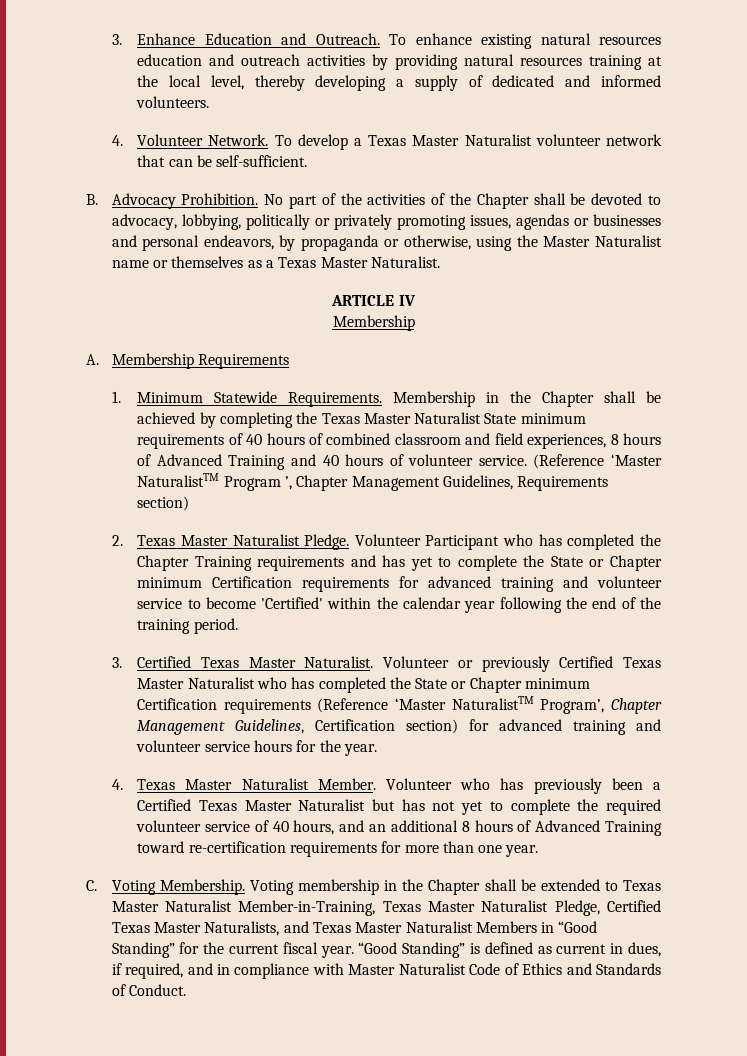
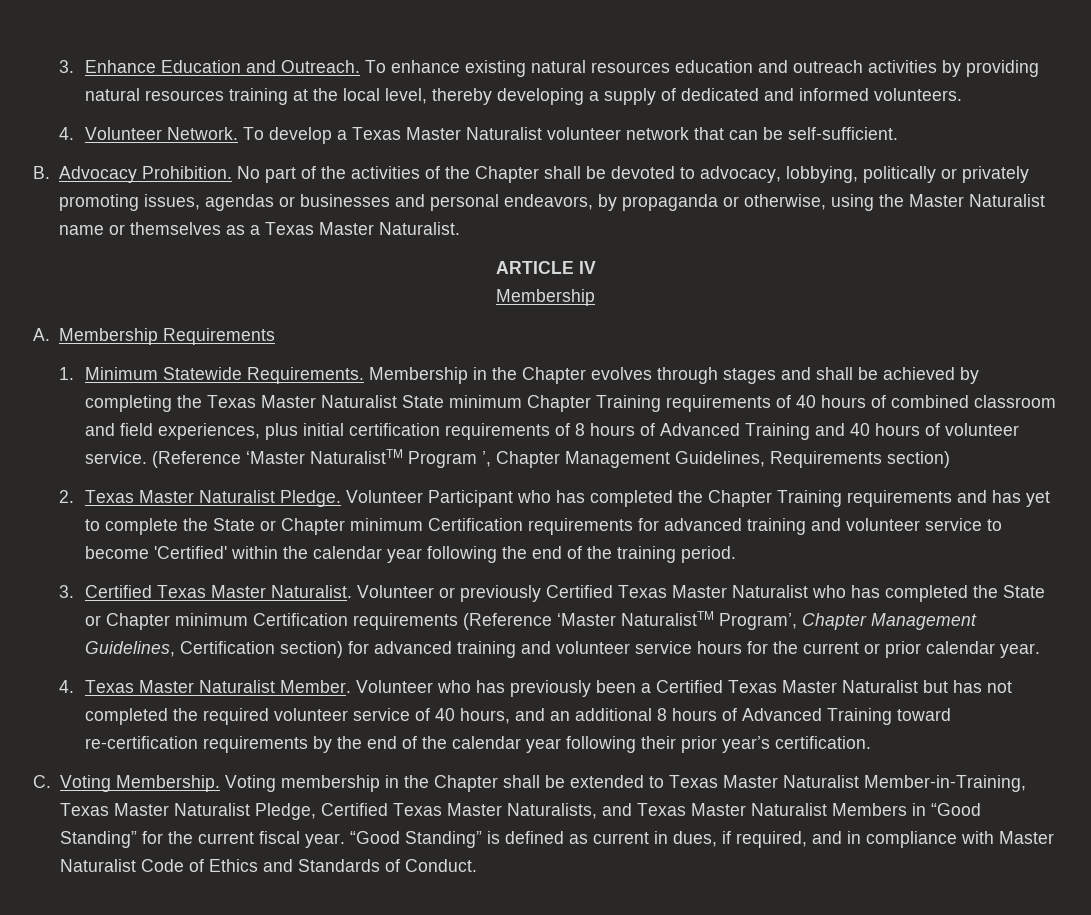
(595, 399) none -> [591,367,812,384] evolves through stages and
(586, 418) none -> [527,395,662,412] Chapter Training
(607, 441) none -> [265,423,571,440] plus initial certification requirements of
(341, 746) none -> [803,641,996,658] current or prior calendar
[461,799,570,815] yet to complete -> [85,708,169,725] completed
[381,841,539,857] for more than one year. -> [313,736,872,753] by the end of the calendar year following their prior year’s certification.

